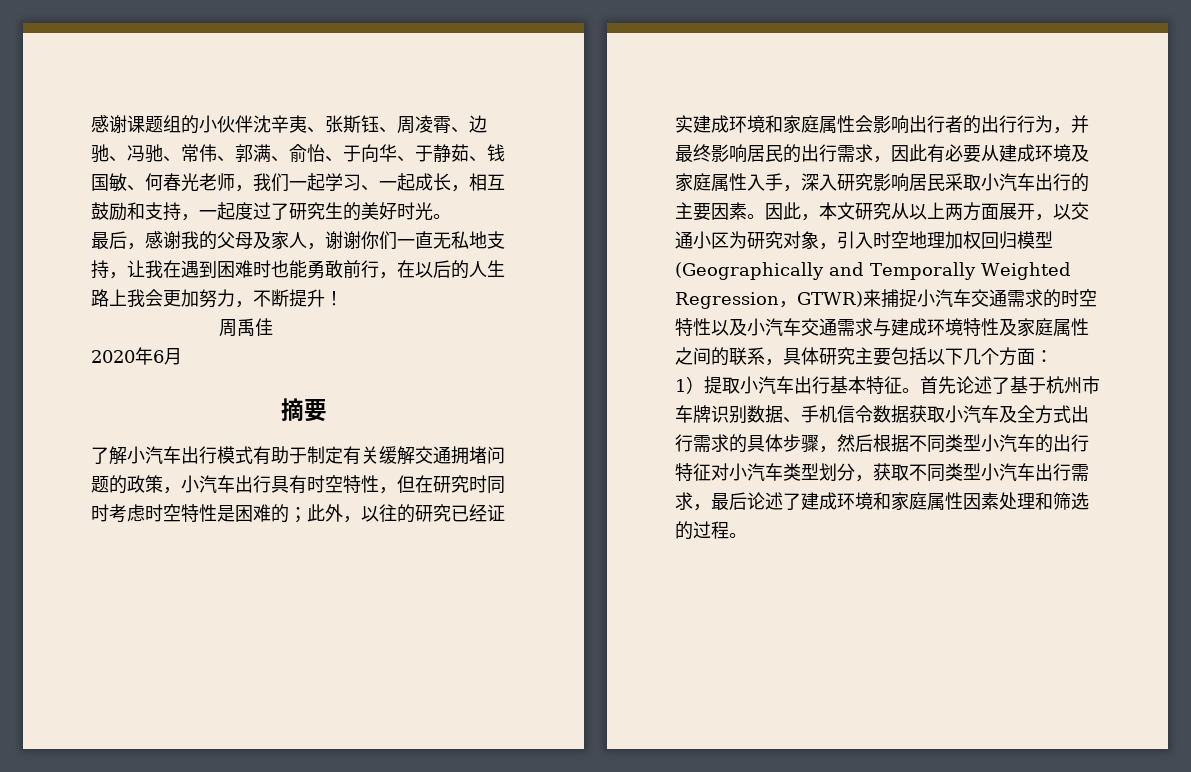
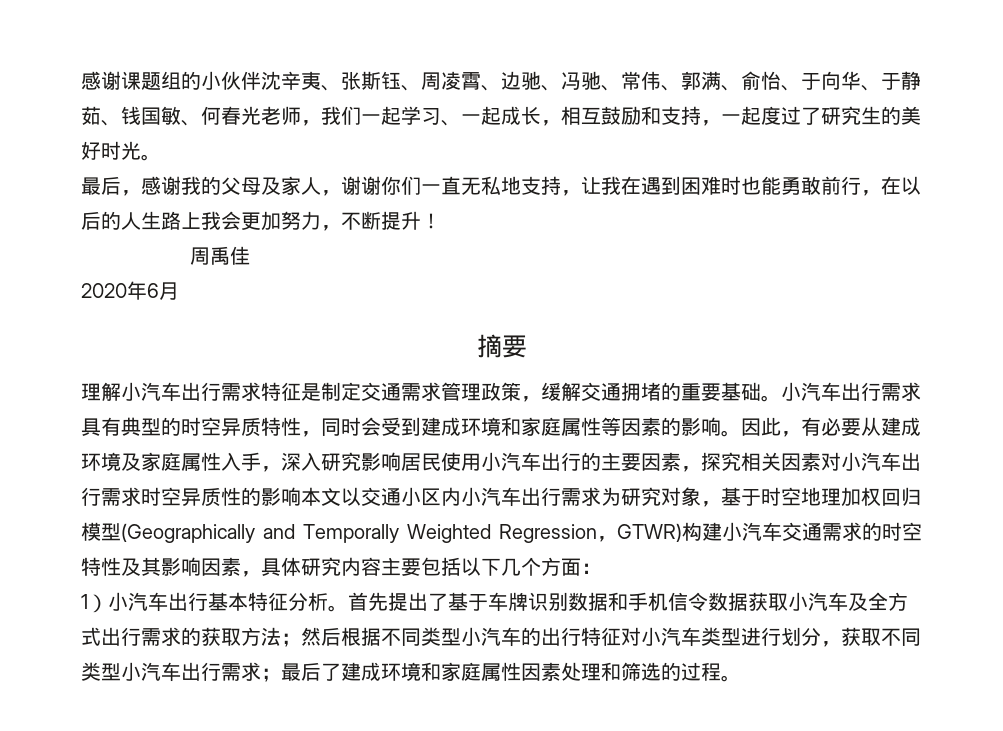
[91,447,109,464] 了 -> [81,383,101,401] 理
[217,446,505,465] [91,475,505,494] [91,504,505,523] [675,115,1089,134] [675,144,927,163] 模式有助于制定有关缓解交通拥堵问题的政策，小汽车出行具有时空特性，但在研究时同时考虑时空特性是困难的；此外，以往的研究已经证实建成环境和家庭属性会影响出行者的出行行为，并最终影响居民的出行需求，因此 -> [221,382,921,402] [81,417,801,437] 需求特征是制定交通需求管理政策，缓解交通拥堵的重要基础。小汽车出行需求具有典型的时空异质特性，同时会受到建成环境和家庭属性等因素的影响。因此，
[945,173,981,191] 采取 -> [441,452,481,471] 使用
[747,202,1089,221] [675,231,729,249] 。因此，本文研究从以上两方面展开，以交通小区 -> [681,452,921,472] [81,487,601,507] ，探究相关因素对小汽车出行需求时空异质性的影响本文以交通小区内小汽车出行需求
[837,231,873,249] 引入 -> [721,487,761,506] 基于
[863,289,917,308] 来捕捉 -> [682,522,722,541] 构建
[711,318,1089,337] [675,347,765,366] 以及小汽车交通需求与建成环境特性及家庭属性之间的联系 -> [121,557,241,576] 及其影响因素
(855, 356) none -> [341,557,381,576] 内容
[704,376,740,394] 提取 -> (108, 603) none
[902,376,1100,394] 。首先论述了基于杭州市 -> [288,592,488,612] 分析。首先提出了基于
[783,417,801,423] 、 -> [608,592,628,611] 和
[747,434,837,453] 具体步骤， -> [201,627,301,647] 获取方法；
(819, 471) none -> [741,627,781,646] 进行
[693,492,783,511] ，最后论述 -> [261,662,321,682] ；最后

